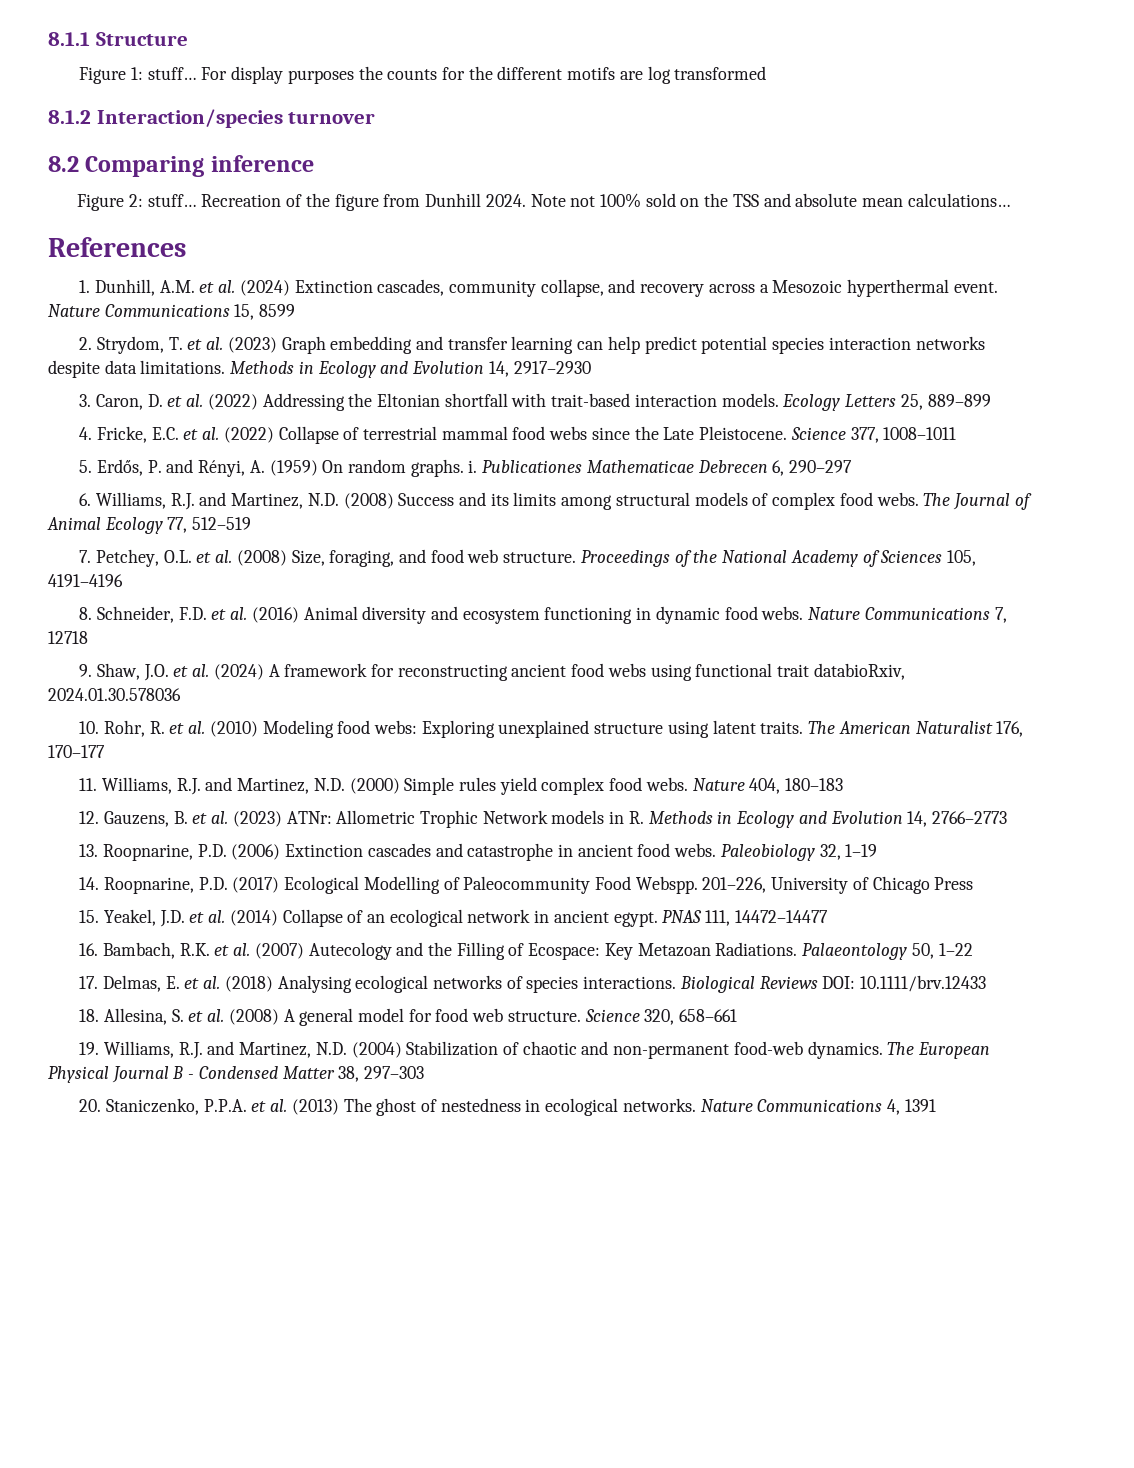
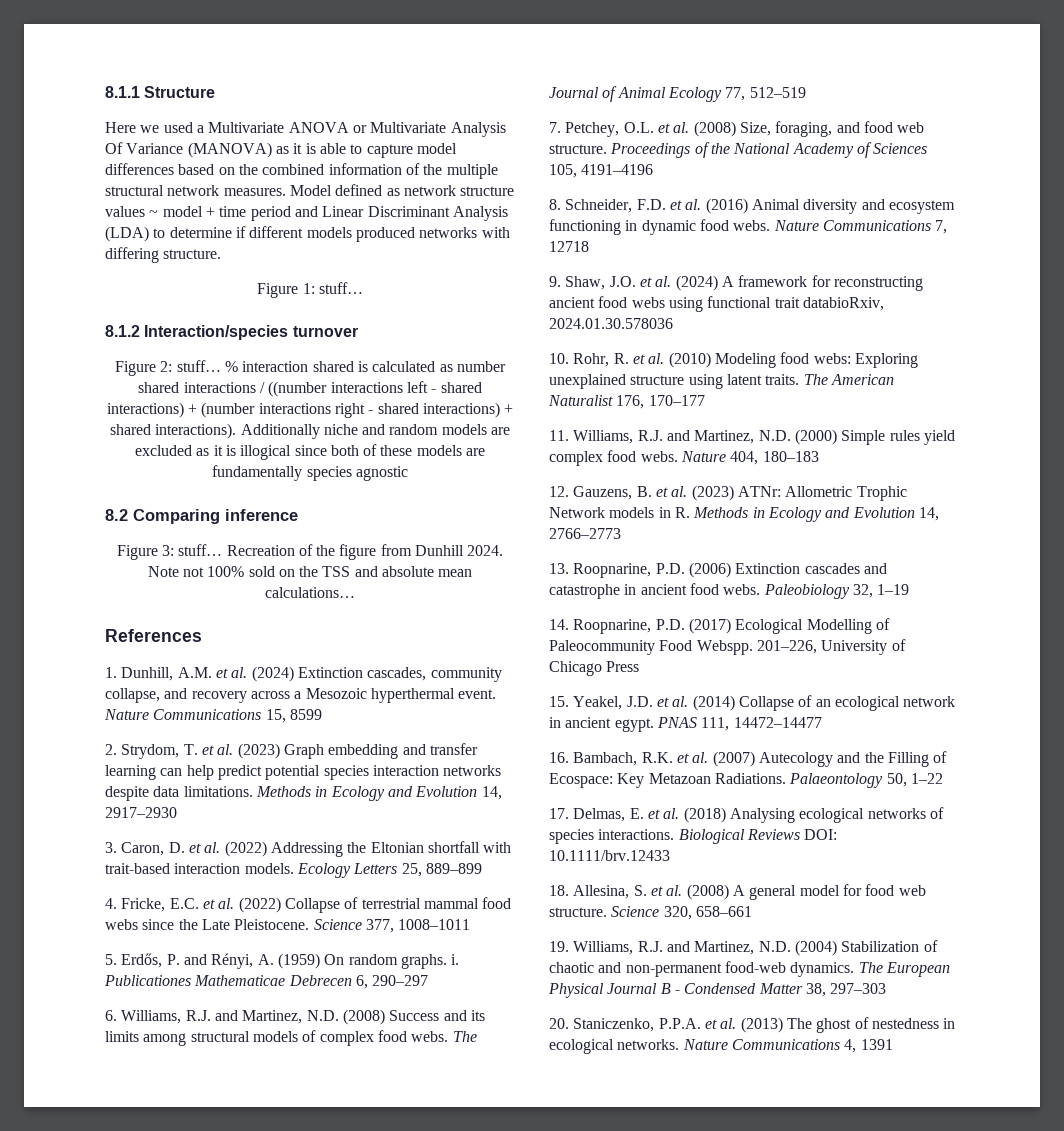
[79,66,767,84] [48,109,376,128] Figure 1: stuff… For display purposes the counts for the different motifs are log transformed // 8.1.2 Interaction/species turnover -> [105,122,506,137] [105,142,457,158] [105,163,498,179] [105,184,515,196] [105,206,508,221] [105,226,510,242] [105,247,222,263] [257,282,363,298] [105,325,358,340] [115,360,506,376] [138,381,482,397] [106,402,514,418] [109,423,511,439] [134,444,486,460] [212,465,408,481] Here we used a Multivariate ANOVA or Multivariate Analysis Of Variance (MANOVA) as it is able to capture model differences based on the combined information of the multiple structural network measures. Model defined as network structure values ~ model + time period and Linear Discriminant Analysis (LDA) to determine if different models produced networks with differing structure. // Figure 1: stuff… // 8.1.2 Interaction/species turnover // Figure 2: stuff… % interaction shared is calculated as number shared interactions / ((number interactions left - shared interactions) + (number interactions right - shared interactions) + shared interactions). Additionally niche and random models are excluded as it is illogical since both of these models are fundamentally species agnostic
[128,194,143,207] 2: -> [161,545,174,556] 3:

